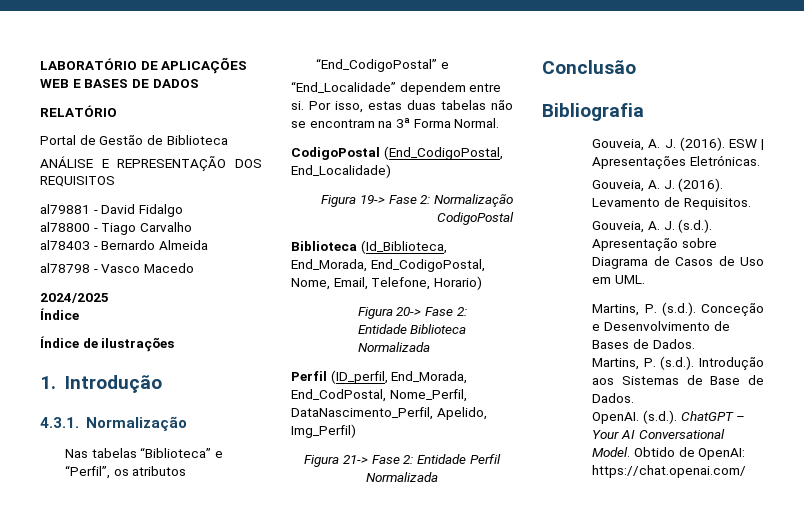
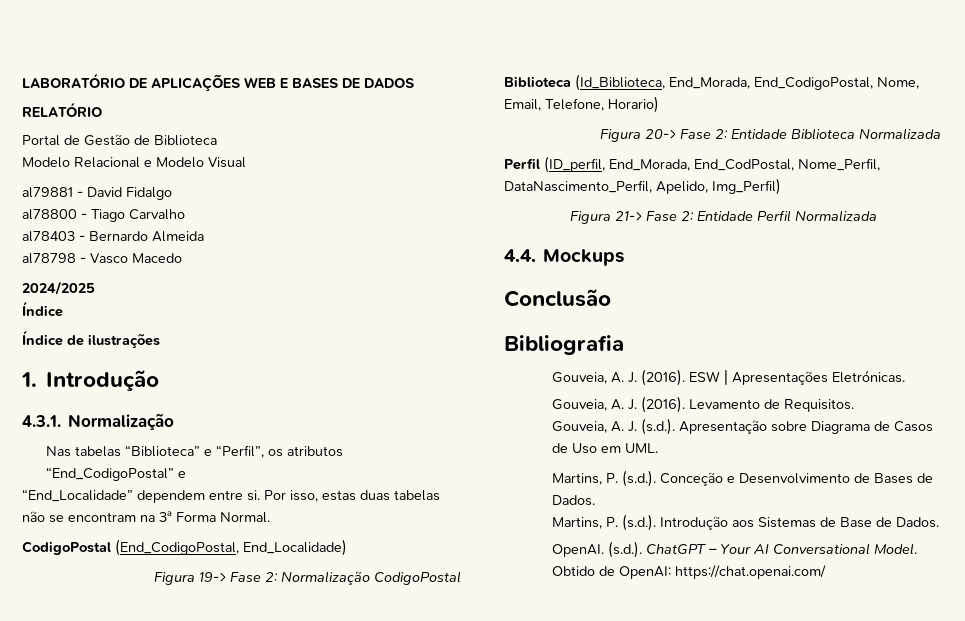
[40,156,262,171] [40,176,115,187] ANÁLISE E REPRESENTAÇÃO DOS REQUISITOS -> [22,157,246,168] Modelo Relacional e Modelo Visual
(438, 477) none -> [504,249,625,266] // 4.4. Mockups

